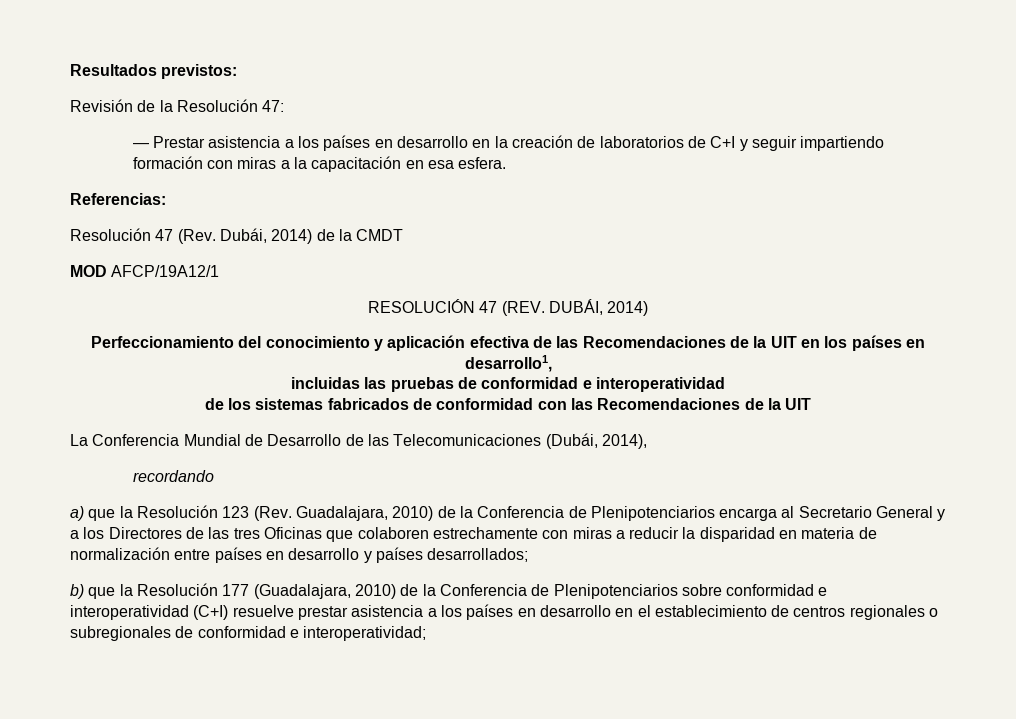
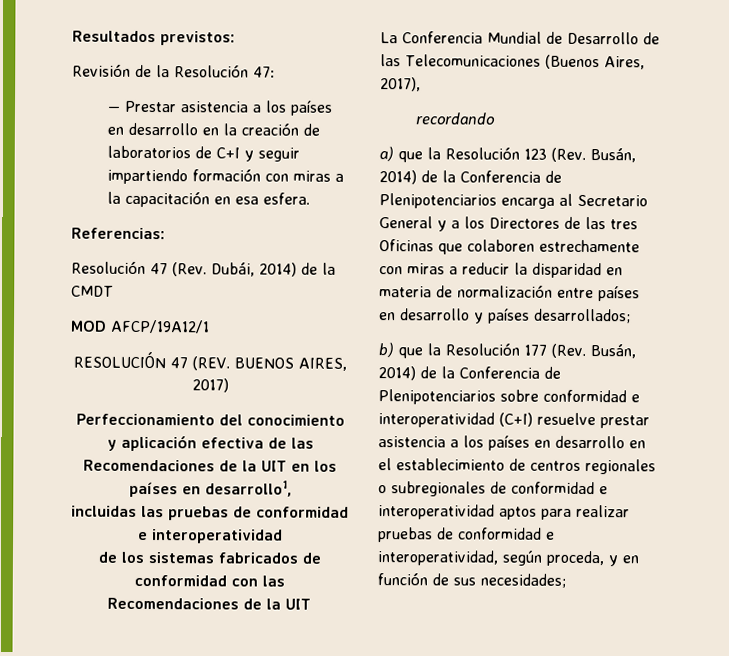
[548,299,649,316] DUBÁI, 2014) -> [233,357,347,371] [191,378,229,393] BUENOS AIRES, 2017)
[545,433,647,449] (Dubái, 2014), -> [544,54,645,70] [380,77,421,92] (Buenos Aires, 2017),
[295,506,434,521] Guadalajara, 2010) -> [590,148,636,163] [379,170,417,185] Busán, 2014)
[253,584,396,599] (Guadalajara, 2010) -> [551,343,636,359] [378,366,416,381] (Rev. Busán, 2014)
[303,626,427,641] interoperatividad; -> [378,504,630,520] [378,527,555,543] [377,550,639,567] [377,572,566,588] interoperatividad aptos para realizar pruebas de conformidad e interoperatividad, según proceda, y en función de sus necesidades;

